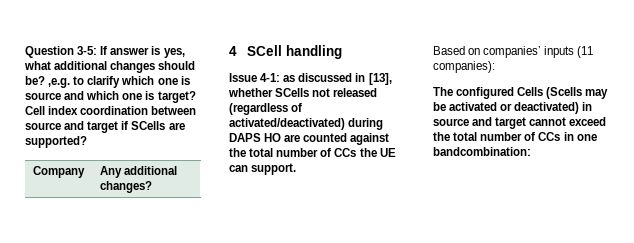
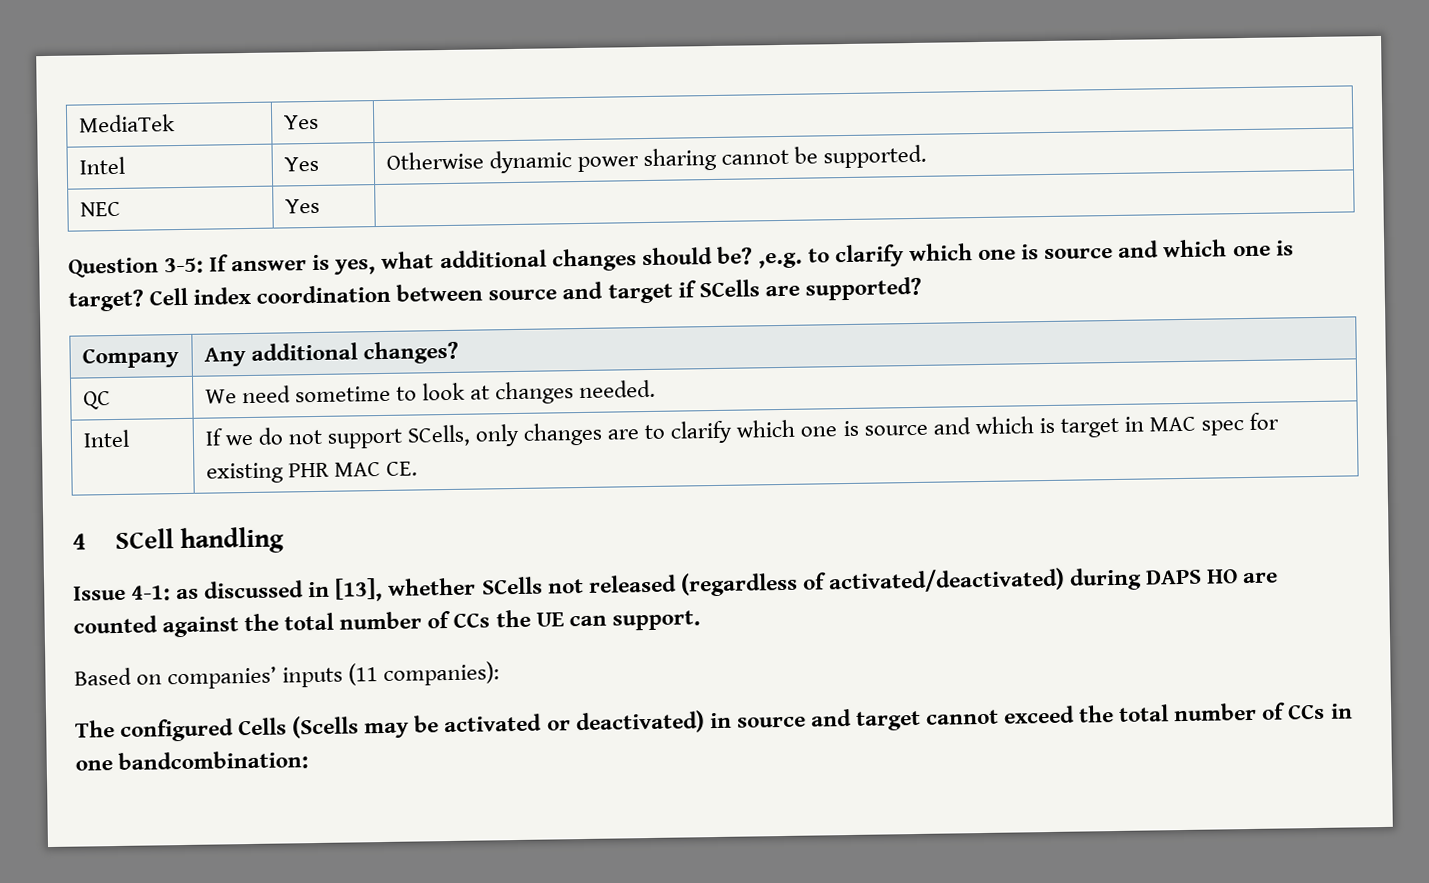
(25, 52) none -> [78,114,175,133] [283,114,319,130] [78,156,125,175] [283,156,319,172] [385,144,927,174] [79,201,121,217] [284,198,320,214] MediaTek | Yes | // Intel | Yes | Otherwise dynamic power sharing cannot be supported. // NEC | Yes | //
(152, 187) none -> [82,391,111,410] [204,379,657,405] [82,429,130,448] [204,412,1280,449] [205,461,418,484] // QC | We need sometime to look at changes needed. // Intel | If we do not support SCells, only changes are to clarify which one is source and which is target in MAC spec for existing PHR MAC CE.

